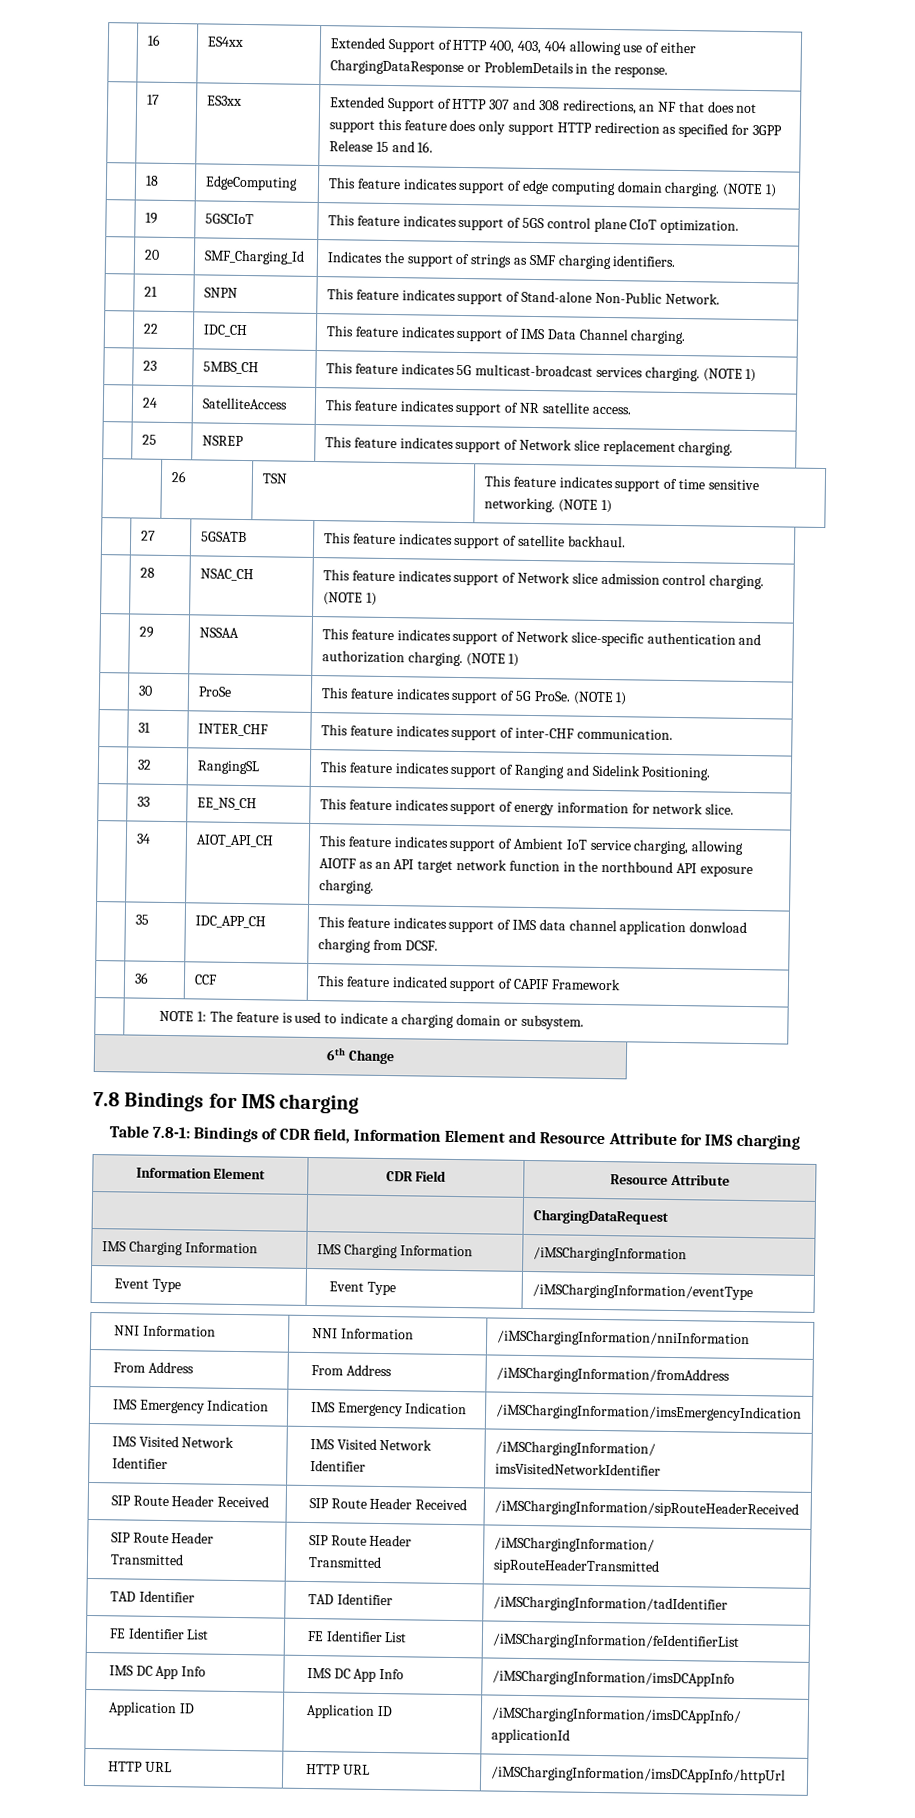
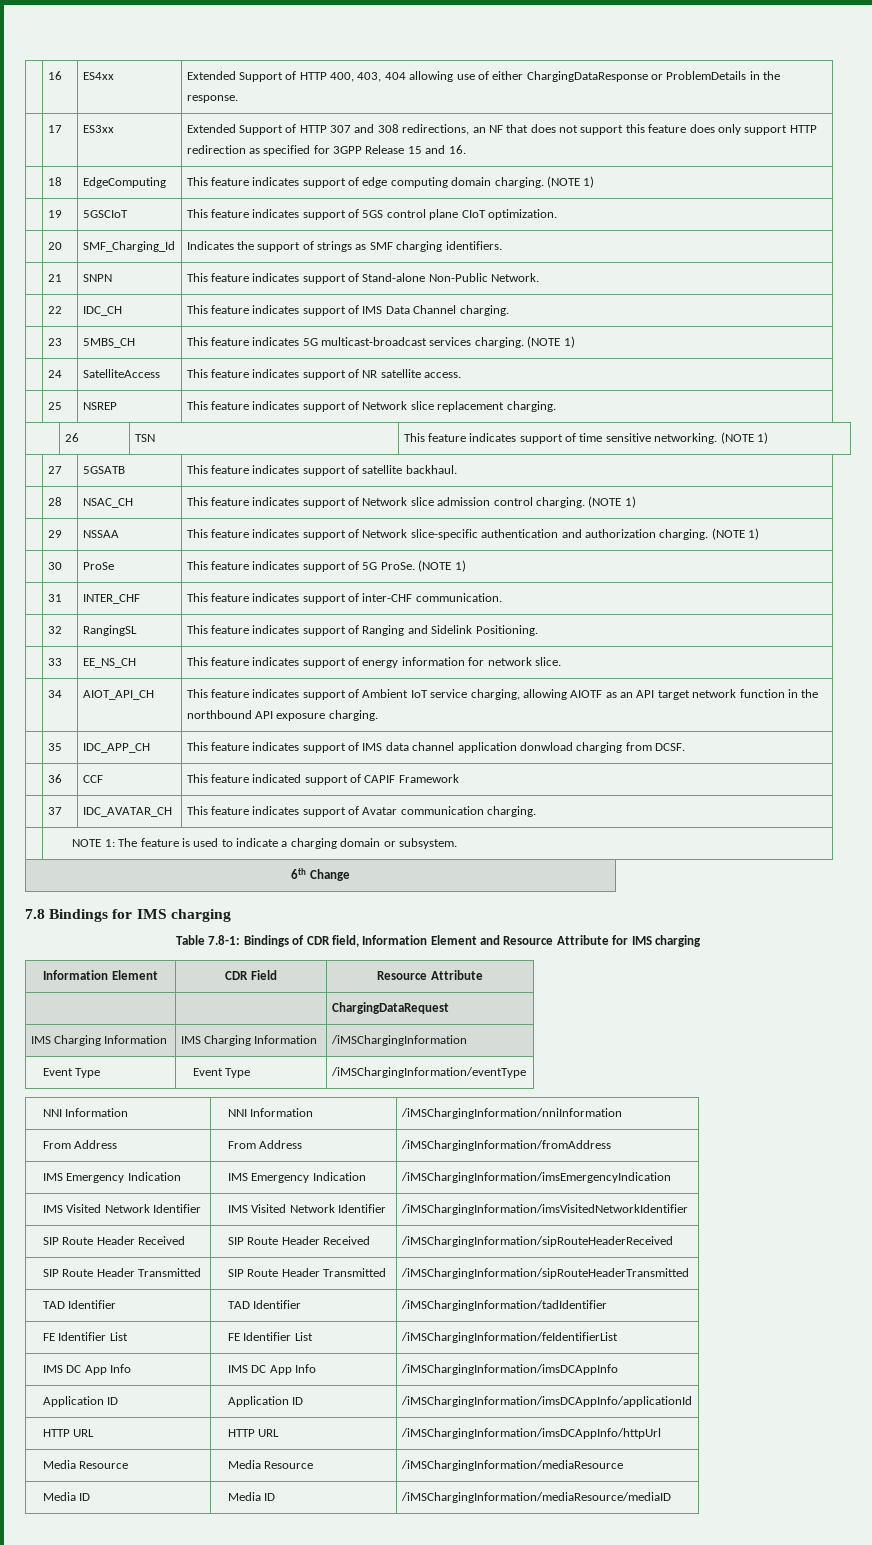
(621, 984) none -> [47,807,62,815] [82,807,172,817] [186,806,537,817] // | 37 | IDC_AVATAR_CH | This feature indicates support of Avatar communication charging.
(787, 1774) none -> [43,1460,129,1469] [228,1460,314,1469] [400,1460,623,1471] [43,1492,91,1501] [228,1492,276,1501] [400,1492,671,1503] // Media Resource | Media Resource | /iMSChargingInformation/mediaResource // Media ID | Media ID | /iMSChargingInformation/mediaResource/mediaID

